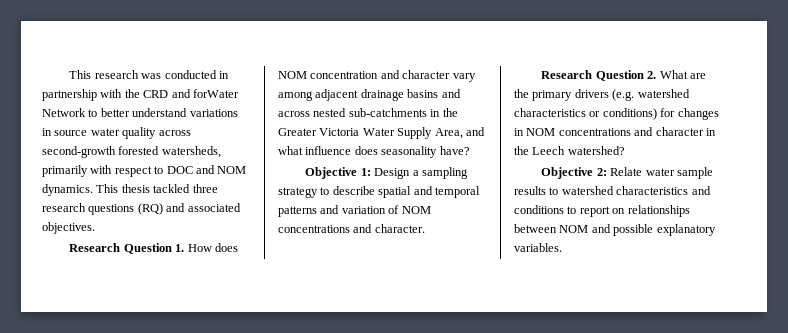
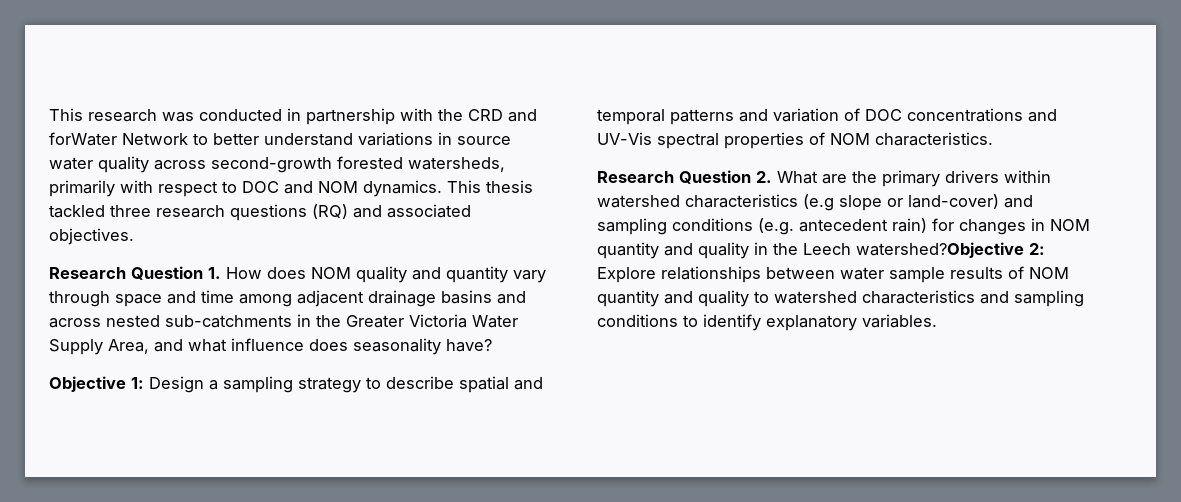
[310,70,476,82] concentration and character vary -> [356,266,546,283] [49,290,234,307] quality and quantity vary through space and time
[401,206,431,214] [278,224,425,233] NOM concentrations and character. -> [865,108,1057,122] [597,132,993,149] DOC concentrations and UV-Vis spectral properties of NOM characteristics.
[612,89,690,101] [514,108,719,120] [514,127,716,136] [514,146,625,155] [541,167,713,179] [514,186,546,195] (e.g. watershed characteristics or conditions) for changes in NOM concentrations and character in the Leech watershed? // Objective 2: Relate water sample results -> [1004,170,1051,183] [597,194,1033,211] [597,218,1090,235] [597,242,1045,259] [597,266,1069,283] [597,290,749,307] within watershed characteristics (e.g slope or land-cover) and sampling conditions (e.g. antecedent rain) for changes in NOM quantity and quality in the Leech watershed?Objective 2: Explore relationships between water sample results of NOM quantity and quality
(711, 190) none -> [1014,290,1084,307] sampling
[579,205,690,217] [514,224,654,236] report on relationships between NOM and possible -> [703,314,761,331] identify

